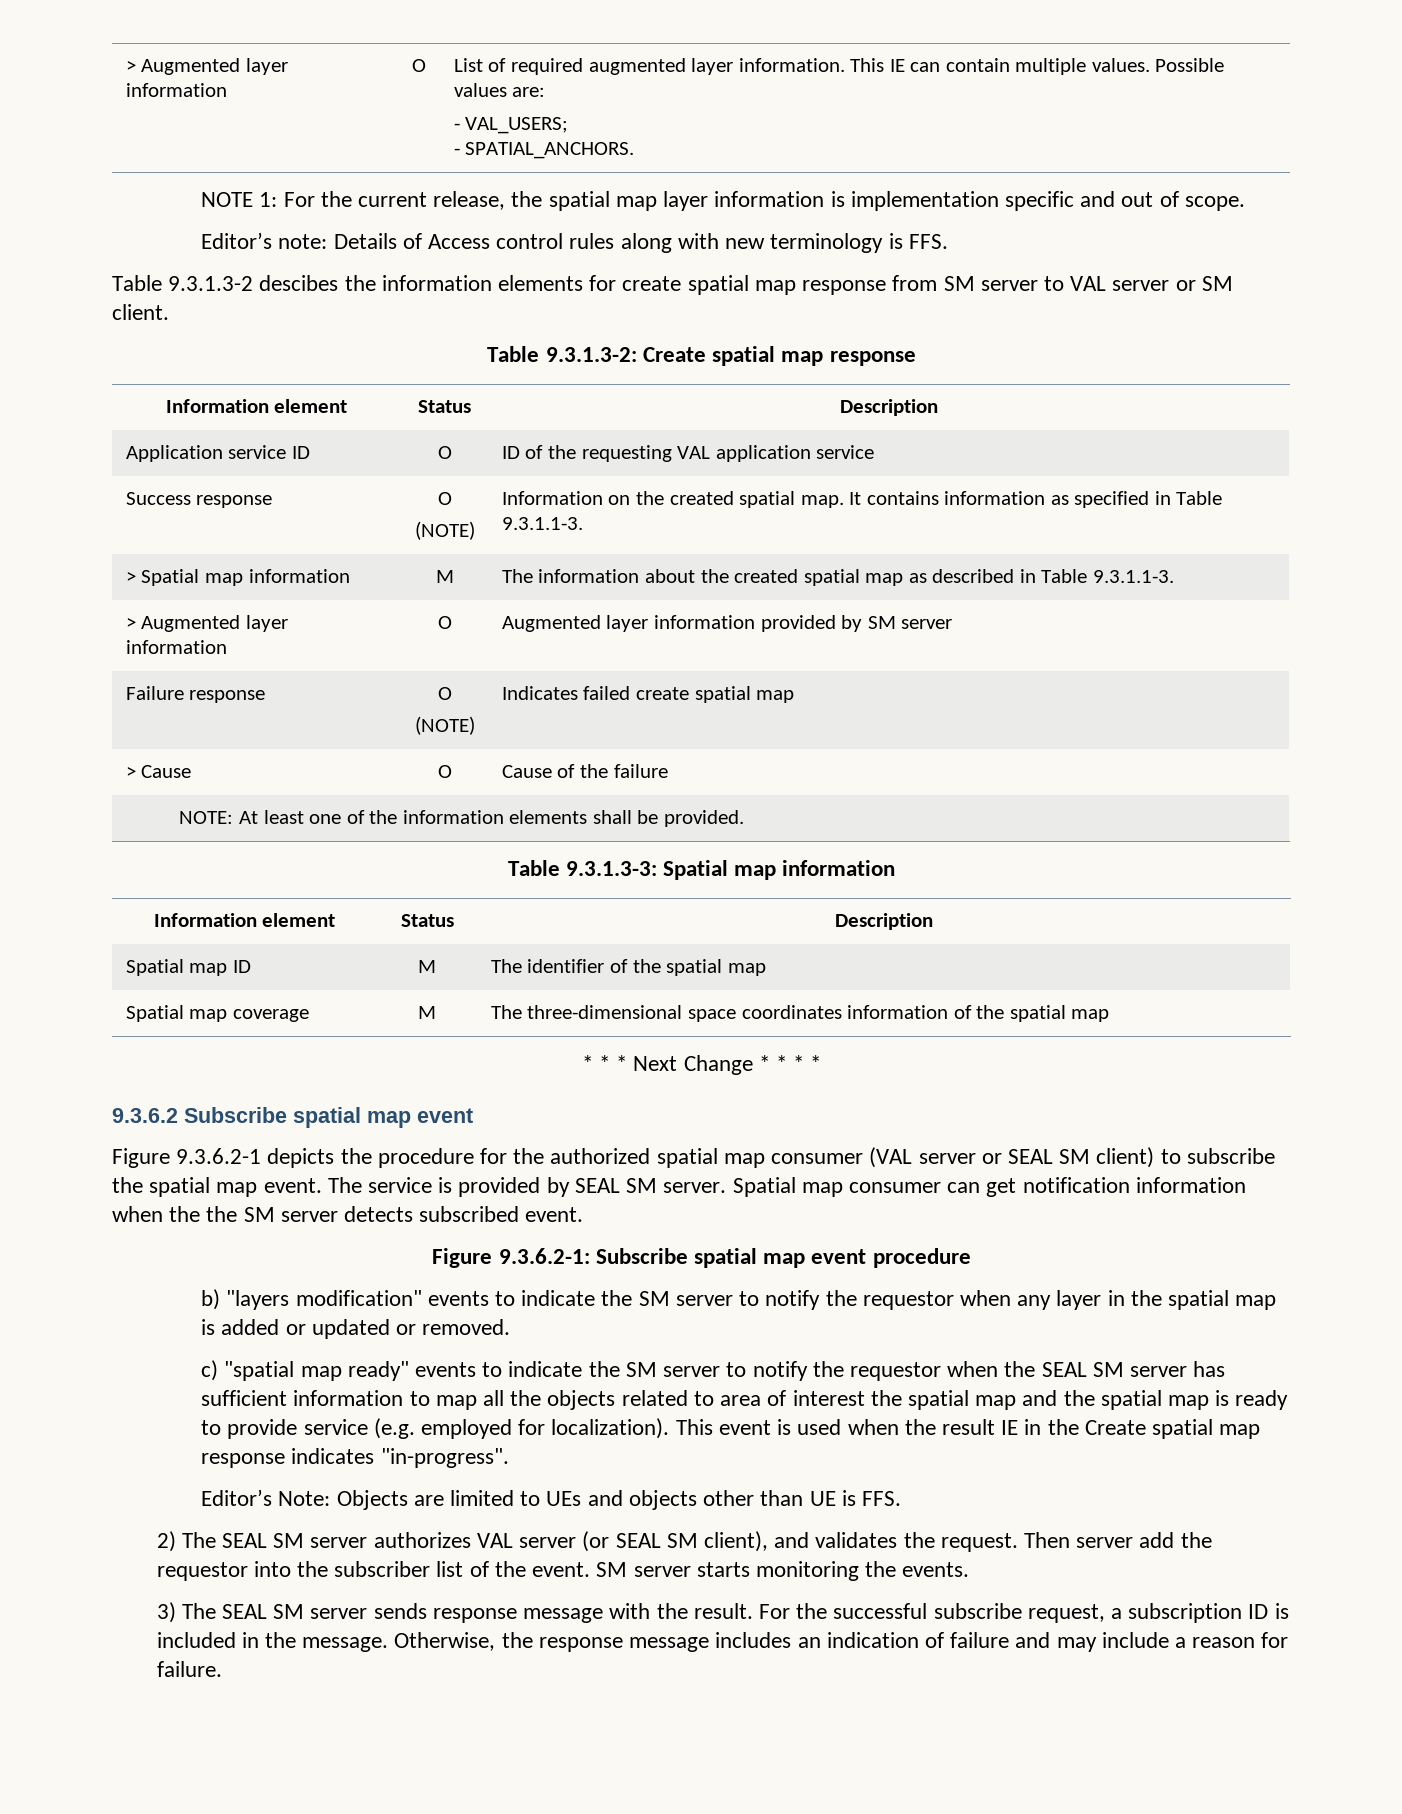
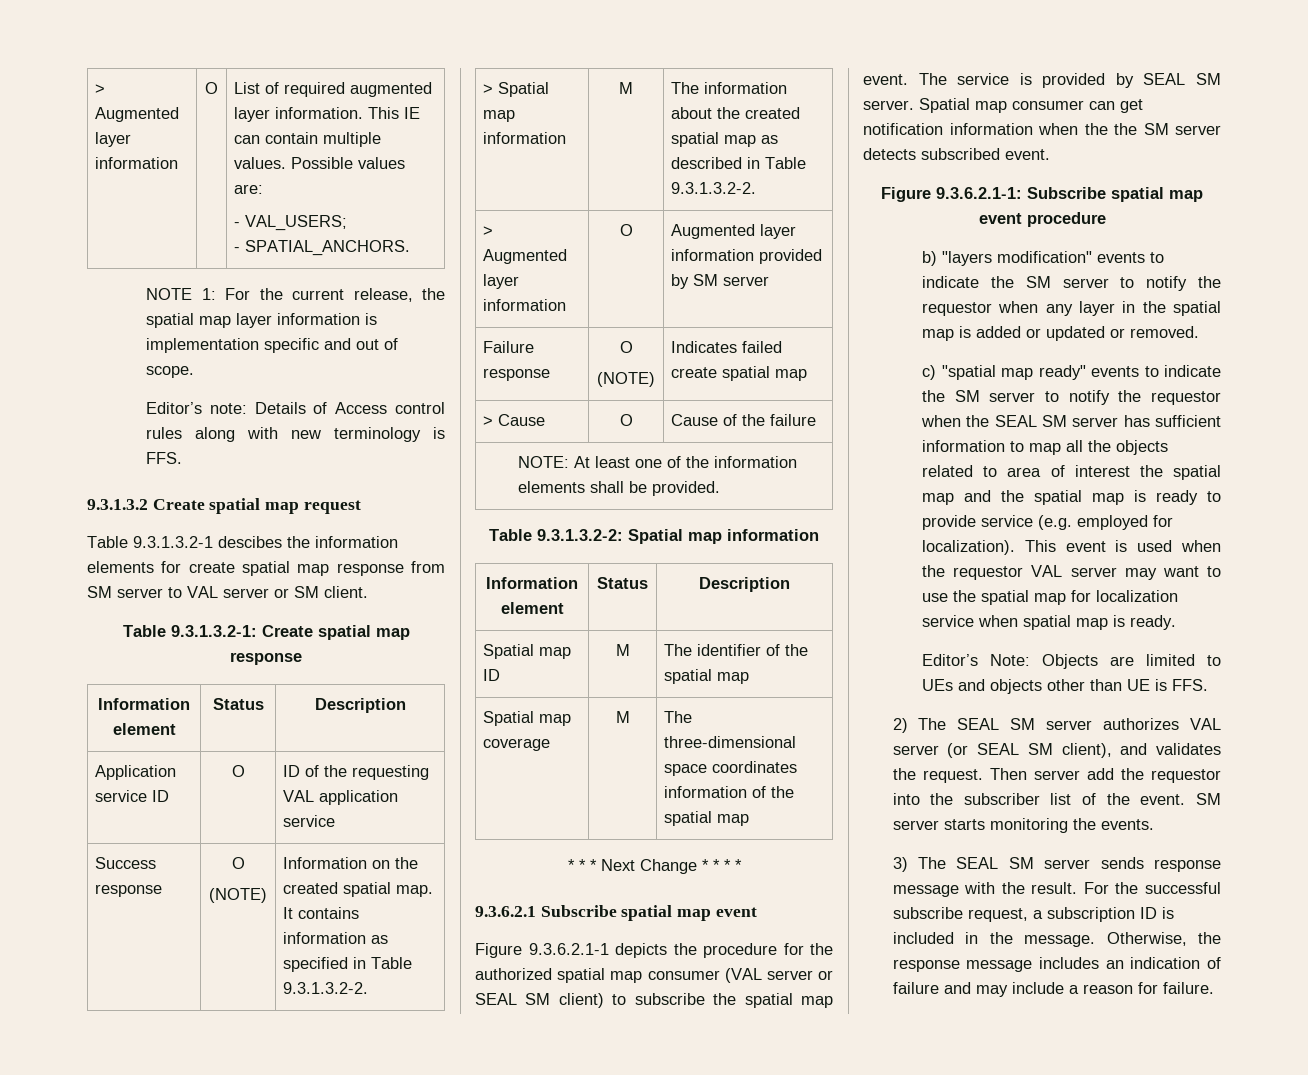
[112,275,254,291] // Table 9.3.1.3-2 -> [87,498,361,514] [87,536,213,548] // 9.3.1.3.2 Create spatial map request // Table 9.3.1.3.2-1
[545,347,637,362] 9.3.1.3-2: -> [170,625,257,637] 9.3.1.3.2-1:
[501,517,583,530] 9.3.1.1-3. -> [282,982,368,994] 9.3.1.3.2-2.
[1092,570,1174,583] 9.3.1.1-3. -> [670,182,756,194] 9.3.1.3.2-2.
[565,861,657,876] 9.3.1.3-3: -> [537,529,623,541] 9.3.1.3.2-2:
[112,1108,178,1123] 9.3.6.2 -> [475,906,536,917] 9.3.6.2.1
[176,1148,262,1164] 9.3.6.2-1 -> [528,943,609,955] 9.3.6.2.1-1
[498,1248,590,1264] 9.3.6.2-1: -> [936,187,1022,199] 9.3.6.2.1-1:
[941,1419,1261,1439] [201,1448,509,1468] result IE in the Create spatial map response indicates "in-progress". -> [953,565,1221,580] [922,590,1179,605] [922,615,1177,630] requestor VAL server may want to use the spatial map for localization service when spatial map is ready.

